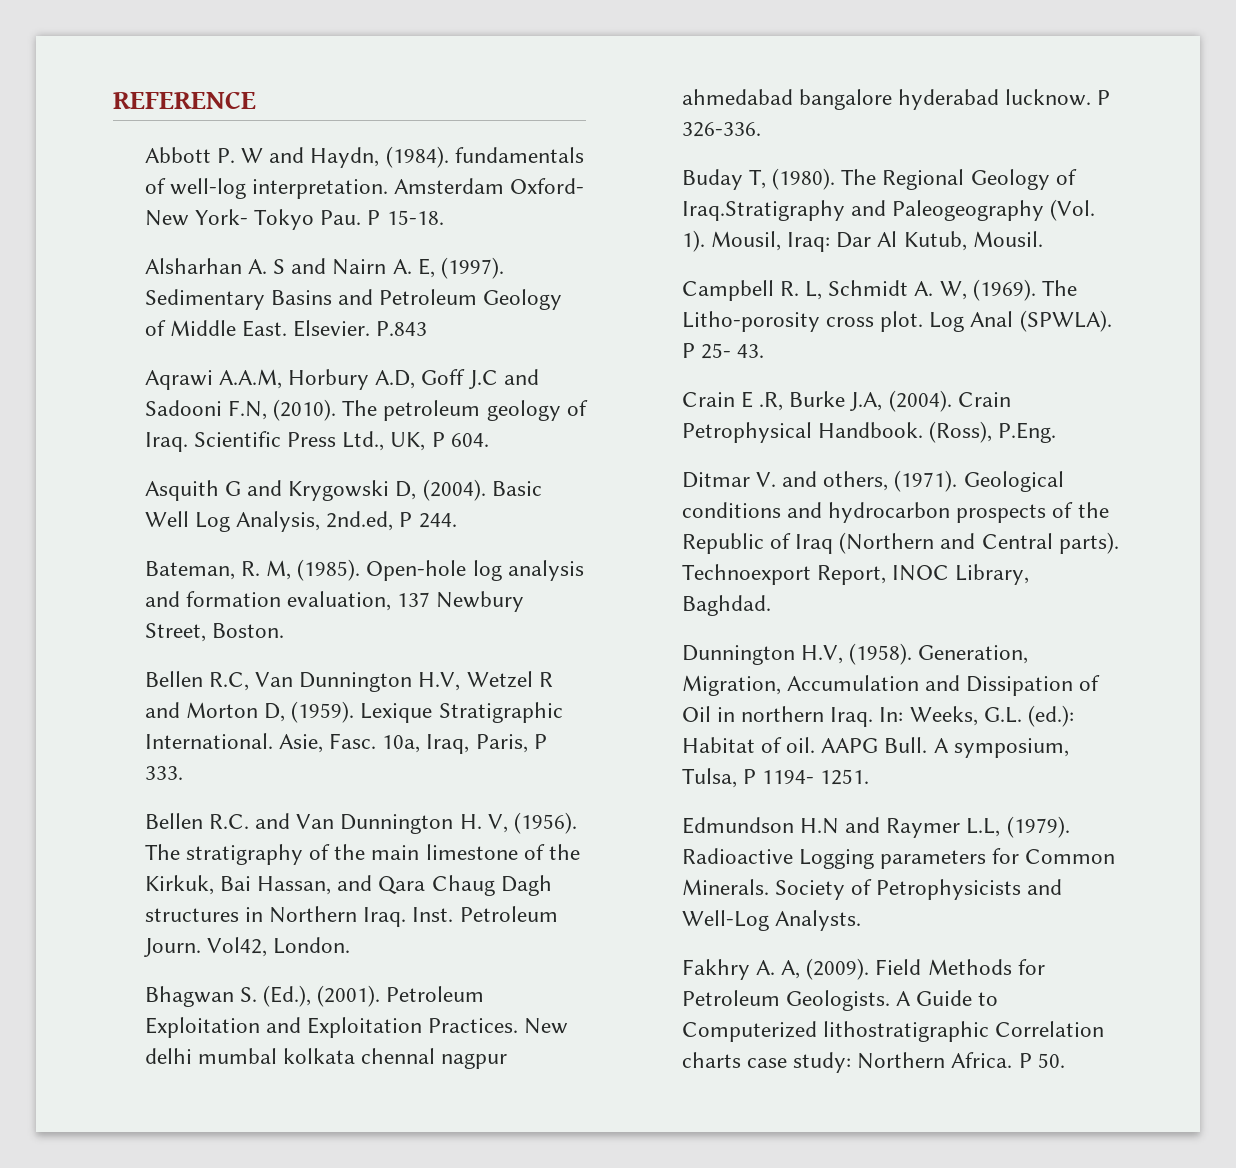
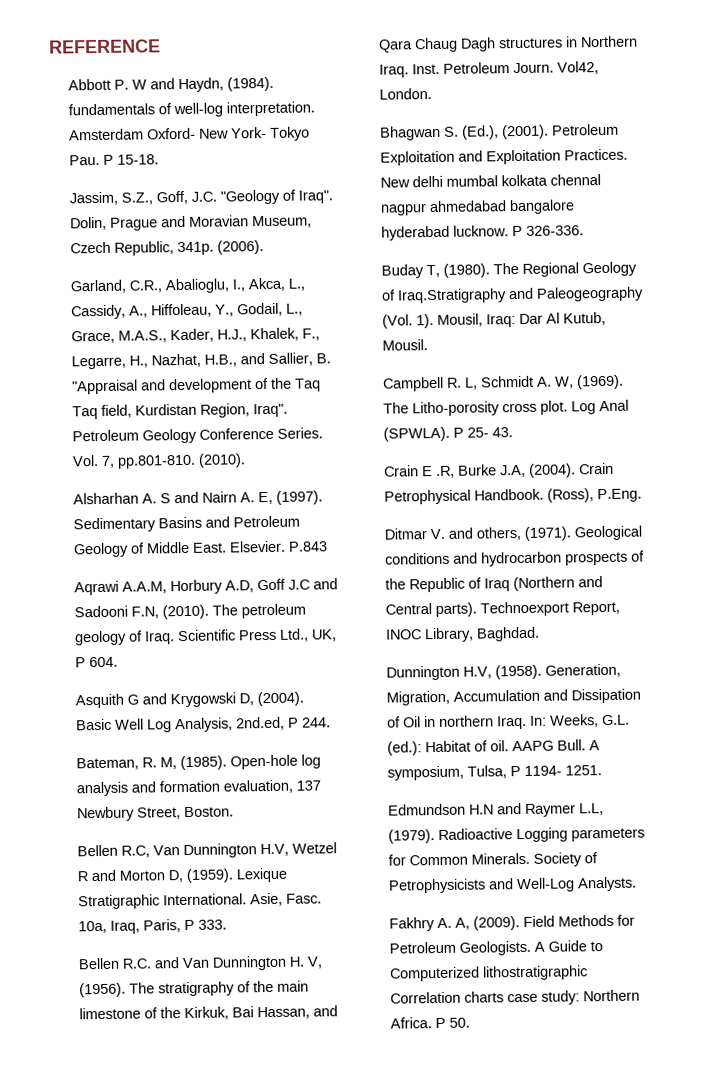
(444, 217) none -> [69,189,334,206] [70,215,313,231] [70,240,265,256] [70,277,306,294] [71,302,304,320] [71,327,321,344] [71,352,332,370] [72,377,322,395] [72,403,289,420] [72,427,324,444] [72,453,247,469] // Jassim, S.Z., Goff, J.C. "Geology of Iraq". Dolin, Prague and Moravian Museum, Czech Republic, 341p. (2006). // Garland, C.R., Abalioglu, I., Akca, L., Cassidy, A., Hiffoleau, Y., Godail, L., Grace, M.A.S., Kader, H.J., Khalek, F., Legarre, H., Nazhat, H.B., and Sallier, B. "Appraisal and development of the Taq Taq field, Kurdistan Region, Iraq". Petroleum Geology Conference Series. Vol. 7, pp.801-810. (2010).

